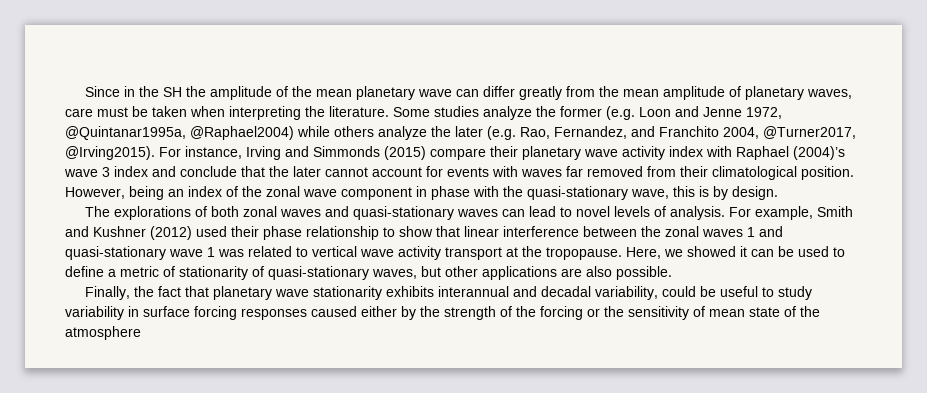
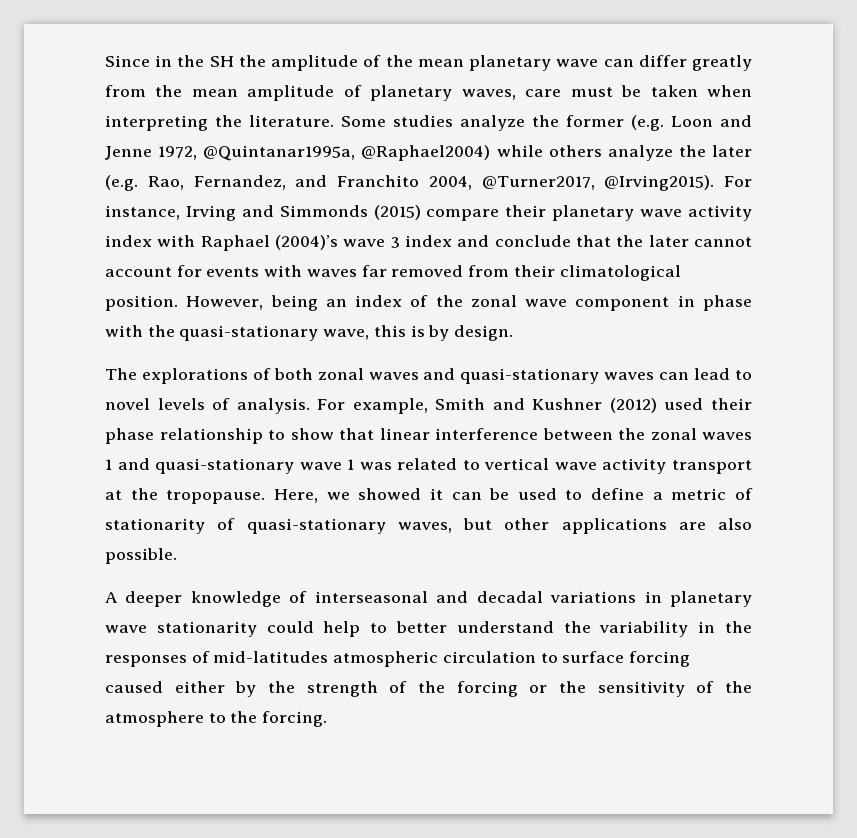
[85,286,813,300] [65,306,139,320] Finally, the fact that planetary wave stationarity exhibits interannual and decadal variability, could be useful to study variability in -> [105,591,753,607] [105,621,752,637] [105,651,558,667] A deeper knowledge of interseasonal and decadal variations in planetary wave stationarity could help to better understand the variability in the responses of mid-latitudes atmospheric circulation to
[241,308,307,320] responses -> (691, 659) none
[709,306,820,317] [65,326,141,340] mean state of the atmosphere -> [725,681,752,693] [105,711,328,727] the atmosphere to the forcing.

